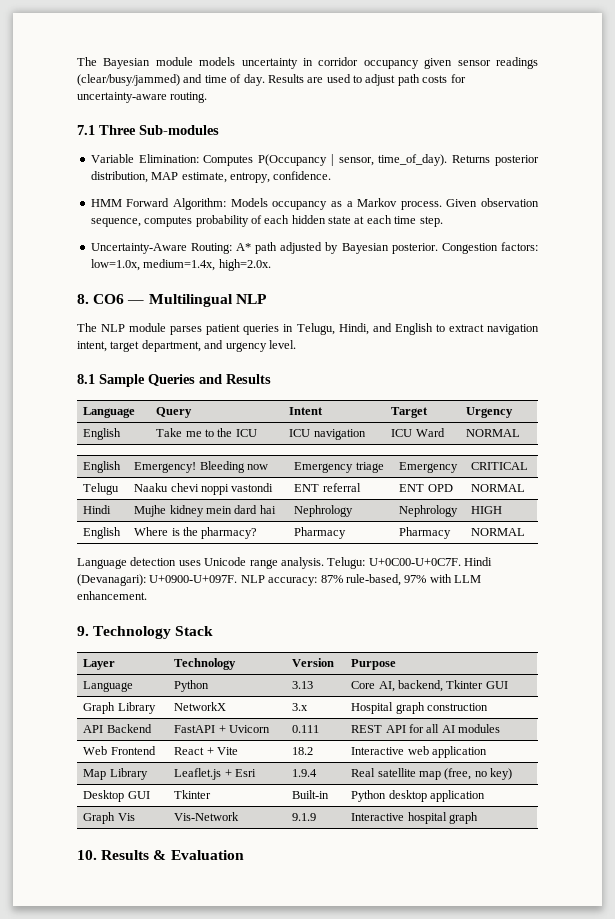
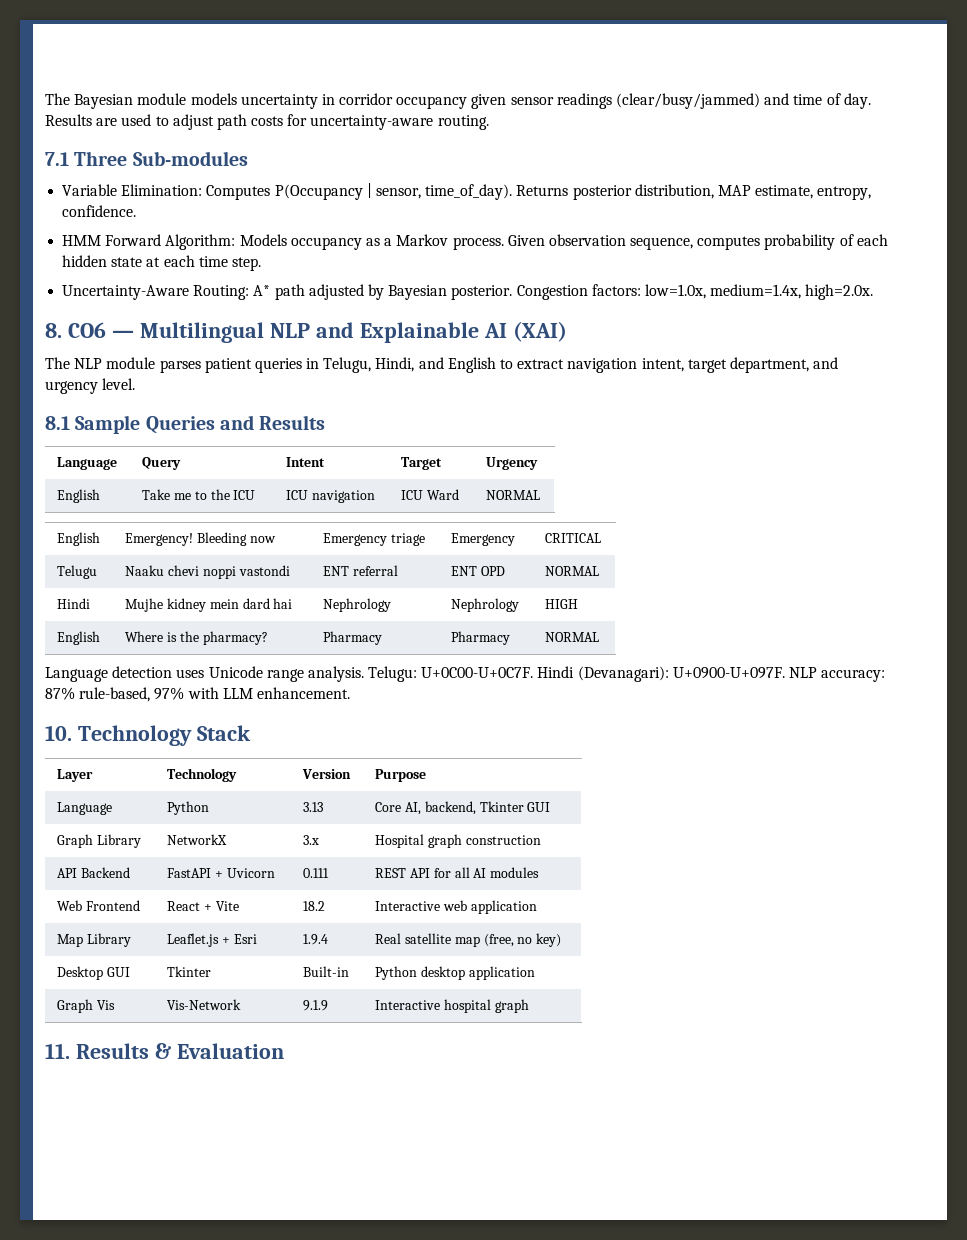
(267, 299) none -> [315,321,567,343] and Explainable AI (XAI)
[77,626,89,636] 9. -> [45,725,72,741] 10.
[77,850,97,860] 10. -> [45,1043,70,1059] 11.

